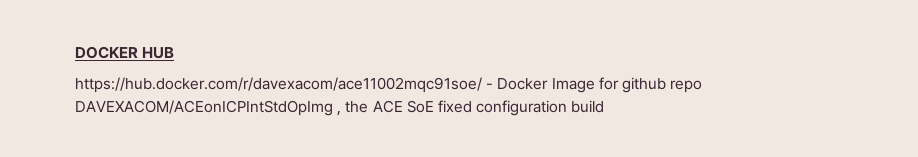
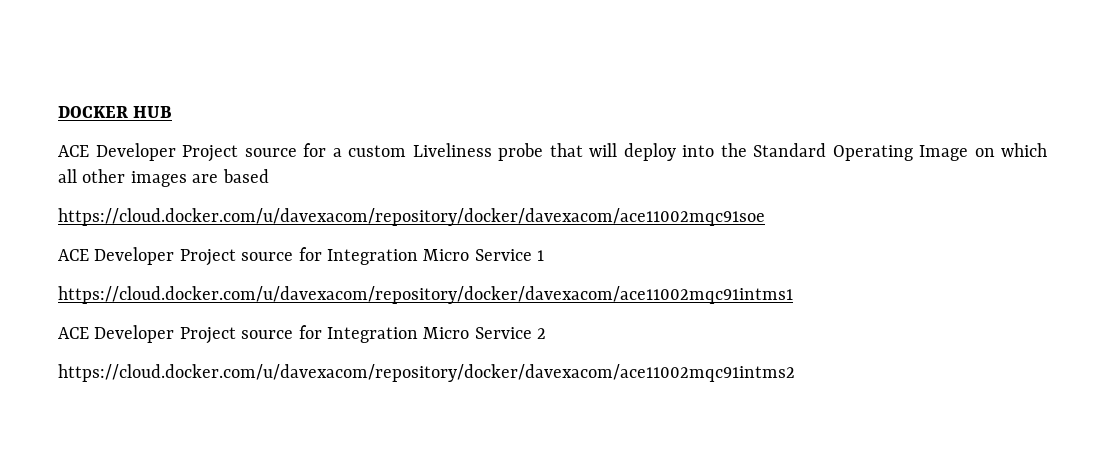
[75,77,703,93] [75,100,605,116] https://hub.docker.com/r/davexacom/ace11002mqc91soe/ - Docker Image for github repo DAVEXACOM/ACEonICPIntStdOpImg , the ACE SoE fixed configuration build -> [58,143,1047,162] [58,169,269,187] [58,208,765,226] [58,247,545,266] [58,286,793,304] [58,325,547,344] [58,364,795,382] ACE Developer Project source for a custom Liveliness probe that will deploy into the Standard Operating Image on which all other images are based // https://cloud.docker.com/u/davexacom/repository/docker/davexacom/ace11002mqc91soe // ACE Developer Project source for Integration Micro Service 1 // https://cloud.docker.com/u/davexacom/repository/docker/davexacom/ace11002mqc91intms1 // ACE Developer Project source for Integration Micro Service 2 // https://cloud.docker.com/u/davexacom/repository/docker/davexacom/ace11002mqc91intms2

